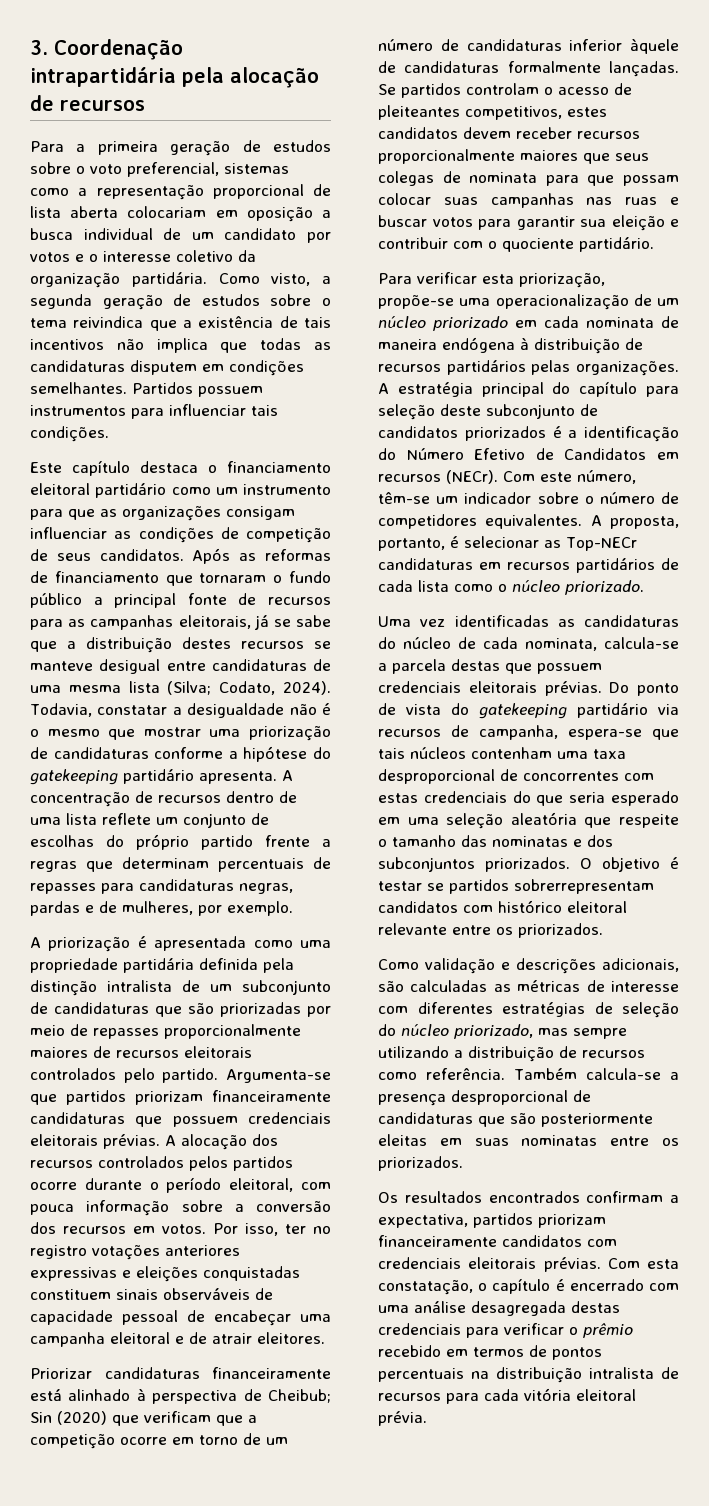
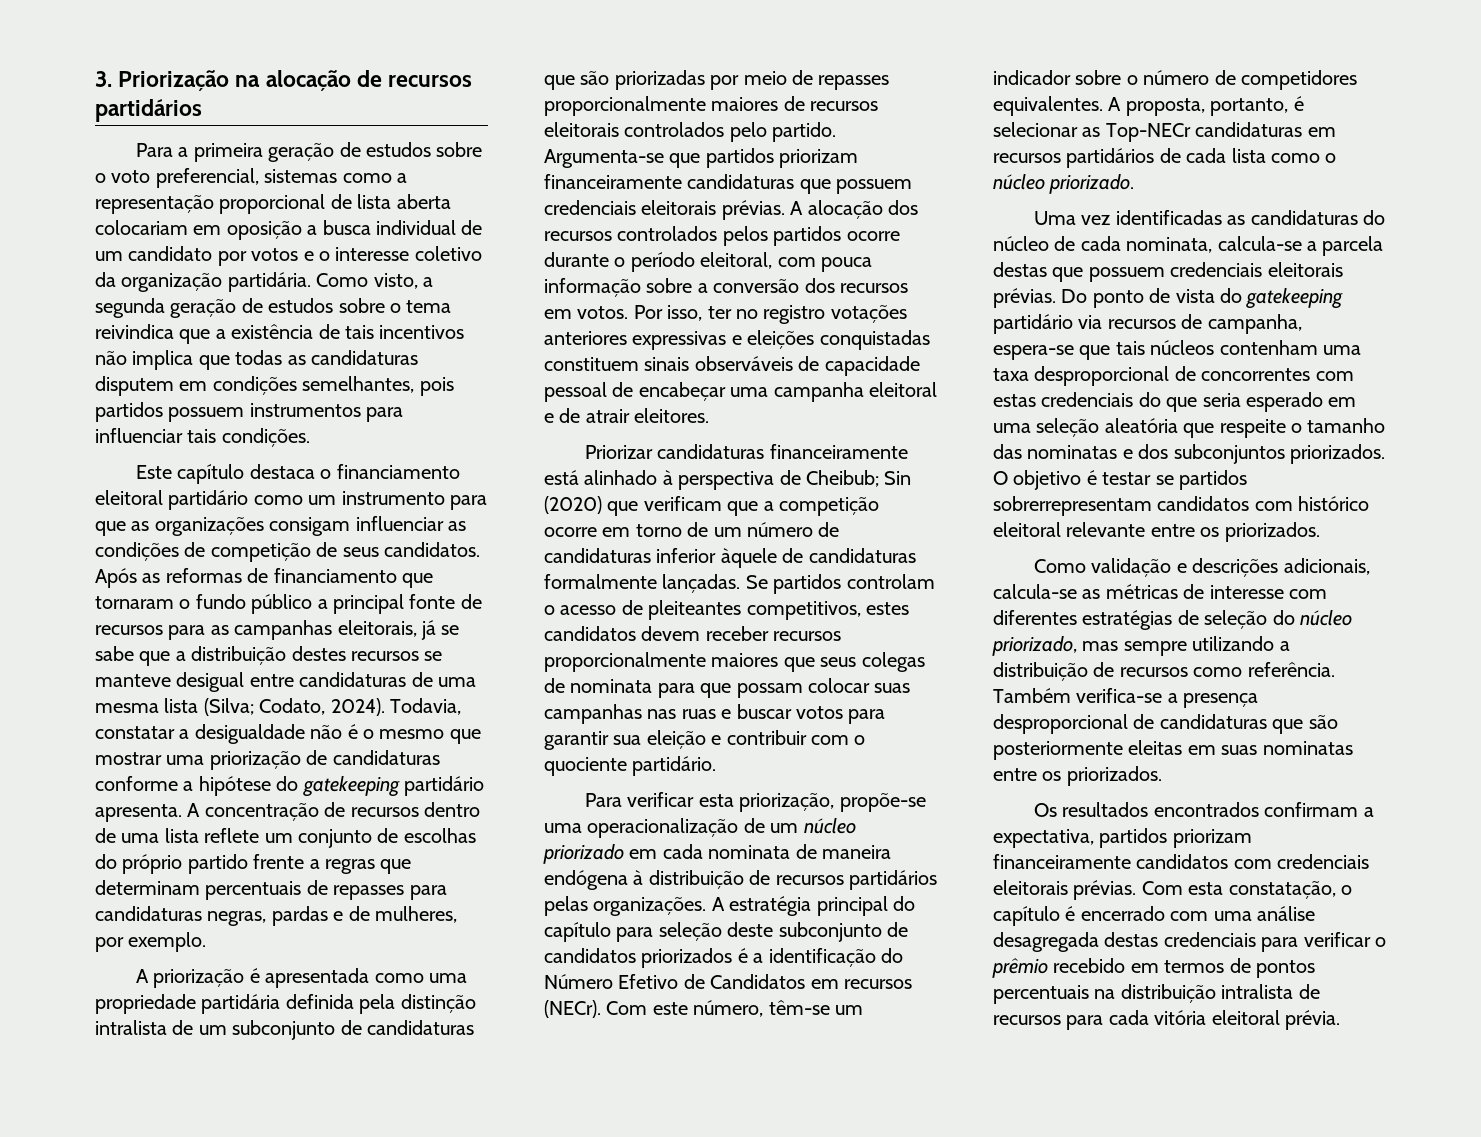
[54,39,183,60] [30,67,224,87] Coordenação intrapartidária pela -> [118,70,261,91] Priorização na
(145, 105) none -> [95,99,202,122] partidários
[30,382,193,394] semelhantes. Partidos -> [302,376,454,396] [95,402,163,422] semelhantes, pois partidos
[378,980,488,992] são calculadas -> [993,584,1077,599] calcula-se
[585,1068,661,1080] calcula-se -> [1076,688,1163,703] verifica-se

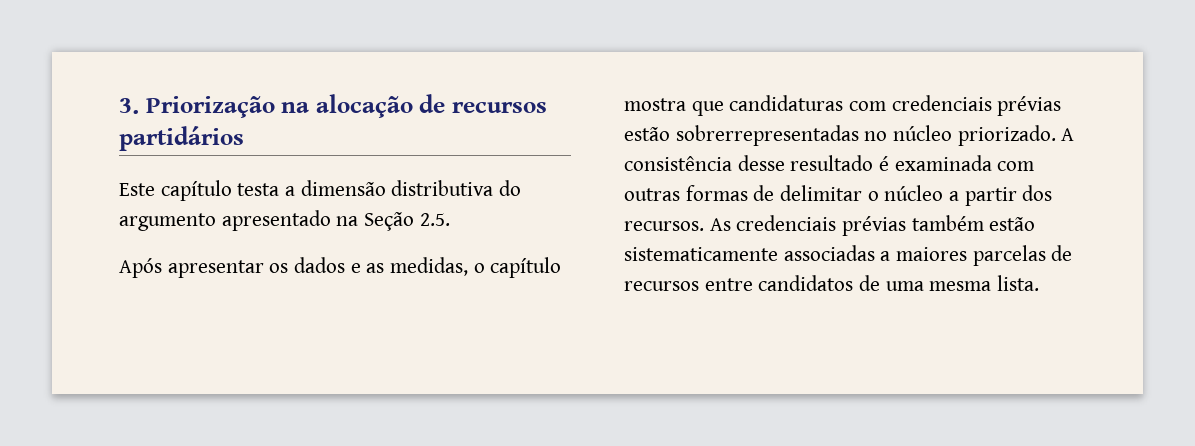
[135,142,483,162] [95,168,407,188] [95,194,451,214] [95,220,483,240] [95,246,482,266] [95,272,433,292] [95,298,452,318] [95,324,465,344] [95,350,418,370] [95,376,454,396] [95,402,404,422] [95,428,310,447] [135,464,460,484] [95,490,487,510] [95,516,466,536] [95,542,480,562] [95,568,433,588] [95,594,482,614] [95,620,460,640] [95,646,443,666] [95,672,476,692] [95,698,461,716] [95,724,481,744] [95,750,440,770] [95,776,484,797] [95,802,480,822] [95,828,476,848] [95,854,412,874] [95,880,447,900] [95,906,457,926] [95,932,207,952] [135,968,467,988] [95,994,476,1014] [95,1020,474,1040] [544,70,890,90] [544,96,879,116] [544,122,837,142] [544,148,859,168] [544,174,913,194] [544,200,918,220] [544,226,900,246] [544,252,872,272] [544,278,908,297] [544,305,907,324] [544,330,930,350] [544,356,920,376] [544,382,937,402] [544,408,710,423] [584,444,908,459] [544,470,912,490] [544,496,879,516] [544,522,840,537] [544,548,916,568] [544,574,935,594] [544,600,909,620] [544,626,842,641] [544,652,925,672] [544,678,911,698] [544,704,886,724] [544,730,866,750] [544,756,717,776] [584,792,926,812] [544,818,856,838] [543,844,891,864] [544,870,937,890] [544,896,915,916] [544,922,908,942] [544,948,903,968] [544,974,912,989] [544,1000,863,1018] [993,70,1357,90] [993,96,1304,116] [993,122,1336,142] [993,148,1337,168] [993,174,1135,194] [1033,210,1385,225] [993,236,1384,256] [993,262,1343,282] [993,288,1344,309] [993,314,1302,334] [993,340,1361,360] [993,366,1354,386] [993,392,1357,412] [993,418,1386,438] [993,444,1385,464] [993,470,1247,490] [993,496,1370,516] [993,522,1320,542] [1033,558,1370,577] [993,584,1327,599] [993,610,1352,630] [992,636,1290,656] [993,662,1335,681] [993,688,1259,708] [993,714,1338,734] [993,740,1353,760] [993,766,1162,786] [1033,802,1374,817] [993,828,1252,848] [993,854,1370,869] [993,880,1352,900] [993,906,1315,926] [993,932,1386,952] [992,958,1315,978] [993,984,1320,1004] [993,1010,1340,1030] Para a primeira geração de estudos sobre o voto preferencial, sistemas como a representação proporcional de lista aberta colocariam em oposição a busca individual de um candidato por votos e o interesse coletivo da organização partidária. Como visto, a segunda geração de estudos sobre o tema reivindica que a existência de tais incentivos não implica que todas as candidaturas disputem em condições semelhantes, pois partidos possuem instrumentos para influenciar tais condições. // Este capítulo destaca o financiamento eleitoral partidário como um instrumento para que as organizações consigam influenciar as condições de competição de seus candidatos. Após as reformas de financiamento que tornaram o fundo público a principal fonte de recursos para as campanhas eleitorais, já se sabe que a distribuição destes recursos se manteve desigual entre candidaturas de uma mesma lista (Silva; Codato, 2024). Todavia, constatar a desigualdade não é o mesmo que mostrar uma priorização de candidaturas conforme a hipótese do gatekeeping partidário apresenta. A concentração de recursos dentro de uma lista reflete um conjunto de escolhas do próprio partido frente a regras que determinam percentuais de repasses para candidaturas negras, pardas e de mulheres, por exemplo. // A priorização é apresentada como uma propriedade partidária definida pela distinção intralista de um subconjunto de candidaturas que são priorizadas por meio de repasses proporcionalmente maiores de recursos eleitorais controlados pelo partido. Argumenta-se que partidos priorizam financeiramente candidaturas que possuem credenciais eleitorais prévias. A alocação dos recursos controlados pelos partidos ocorre durante o período eleitoral, com pouca informação sobre a conversão dos recursos em votos. Por isso, ter no registro votações anteriores expressivas e eleições conquistadas constituem sinais observáveis de capacidade pessoal de encabeçar uma campanha eleitoral e de atrair eleitores. // Priorizar candidaturas financeiramente está alinhado à perspectiva de Cheibub; Sin (2020) que verificam que a competição ocorre em torno de um número de candidaturas inferior àquele de candidaturas formalmente lançadas. Se partidos controlam o acesso de pleiteantes competitivos, estes candidatos devem receber recursos proporcionalmente maiores que seus colegas de nominata para que possam colocar suas campanhas nas ruas e buscar votos para garantir sua eleição e contribuir com o quociente partidário. // Para verificar esta priorização, propõe-se uma operacionalização de um núcleo priorizado em cada nominata de maneira endógena à distribuição de recursos partidários pelas organizações. A estratégia principal do capítulo para seleção deste subconjunto de candidatos priorizados é a identificação do Número Efetivo de Candidatos em recursos (NECr). Com este número, têm-se um indicador sobre o número de competidores equivalentes. A proposta, portanto, é selecionar as Top-NECr candidaturas em recursos partidários de cada lista como o núcleo priorizado. // Uma vez identificadas as candidaturas do núcleo de cada nominata, calcula-se a parcela destas que possuem credenciais eleitorais prévias. Do ponto de vista do gatekeeping partidário via recursos de campanha, espera-se que tais núcleos contenham uma taxa desproporcional de concorrentes com estas credenciais do que seria esperado em uma seleção aleatória que respeite o tamanho das nominatas e dos subconjuntos priorizados. O objetivo é testar se partidos sobrerrepresentam candidatos com histórico eleitoral relevante entre os priorizados. // Como validação e descrições adicionais, calcula-se as métricas de interesse com diferentes estratégias de seleção do núcleo priorizado, mas sempre utilizando a distribuição de recursos como referência. Também verifica-se a presença desproporcional de candidaturas que são posteriormente eleitas em suas nominatas entre os priorizados. // Os resultados encontrados confirmam a expectativa, partidos priorizam financeiramente candidatos com credenciais eleitorais prévias. Com esta constatação, o capítulo é encerrado com uma análise desagregada destas credenciais para verificar o prêmio recebido em termos de pontos percentuais na distribuição intralista de recursos para cada vitória eleitoral prévia. -> [119,180,522,201] [119,210,450,231] [119,257,562,278] [624,95,1062,116] [624,125,1075,146] [624,155,1035,171] [624,185,1053,206] [624,215,1036,236] [624,245,1073,266] [624,275,1040,291] Este capítulo testa a dimensão distributiva do argumento apresentado na Seção 2.5. // Após apresentar os dados e as medidas, o capítulo mostra que candidaturas com credenciais prévias estão sobrerrepresentadas no núcleo priorizado. A consistência desse resultado é examinada com outras formas de delimitar o núcleo a partir dos recursos. As credenciais prévias também estão sistematicamente associadas a maiores parcelas de recursos entre candidatos de uma mesma lista.

